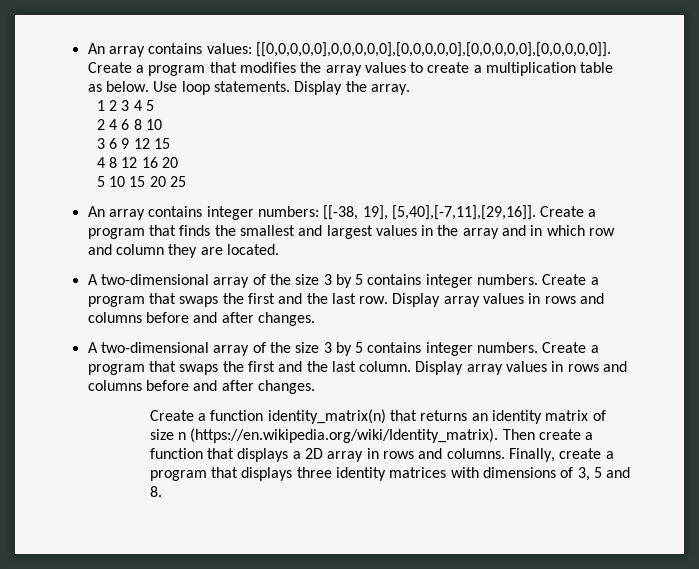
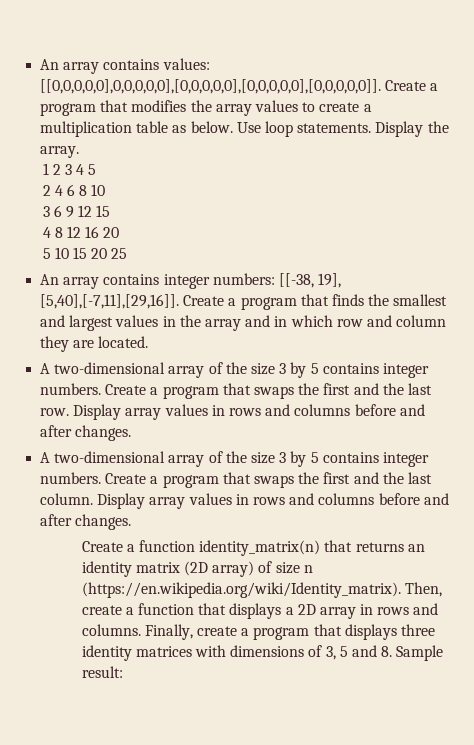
(589, 415) none -> [183,561,255,577] (2D array)
[502,429,535,440] Then -> [404,582,442,597] Then,
(162, 491) none -> [396,645,444,661] [81,666,123,678] Sample result:

